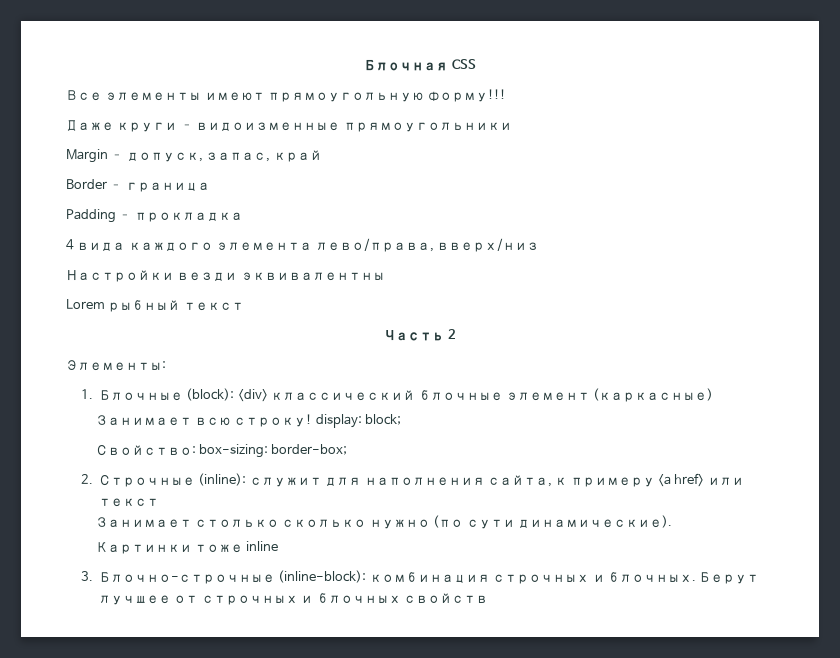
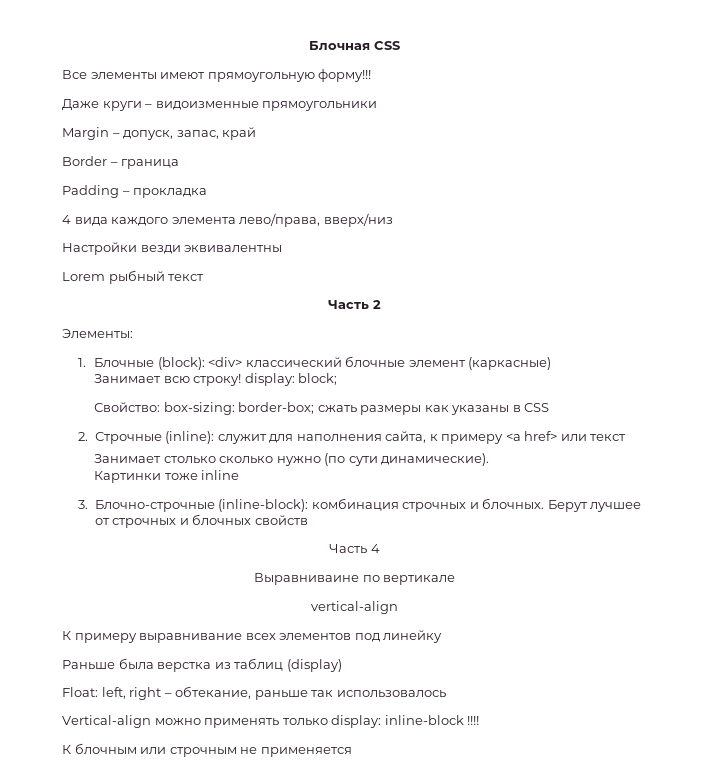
(348, 449) none -> [317,403,550,415] сжать размеры как указаны в CSS
(488, 598) none -> [329,544,380,554] [253,573,456,585] [311,601,398,614] [62,630,443,643] [62,658,342,672] [62,686,446,700] [62,715,480,728] [62,743,352,757] // Часть 4 // Выравниваине по вертикале // vertical-align // К примеру выравнивание всех элементов под линейку // Раньше была верстка из таблиц (display) // Float: left, right – обтекание, раньше так использовалось // Vertical-align можно применять только display: inline-block !!!! // К блочным или строчным не применяется

